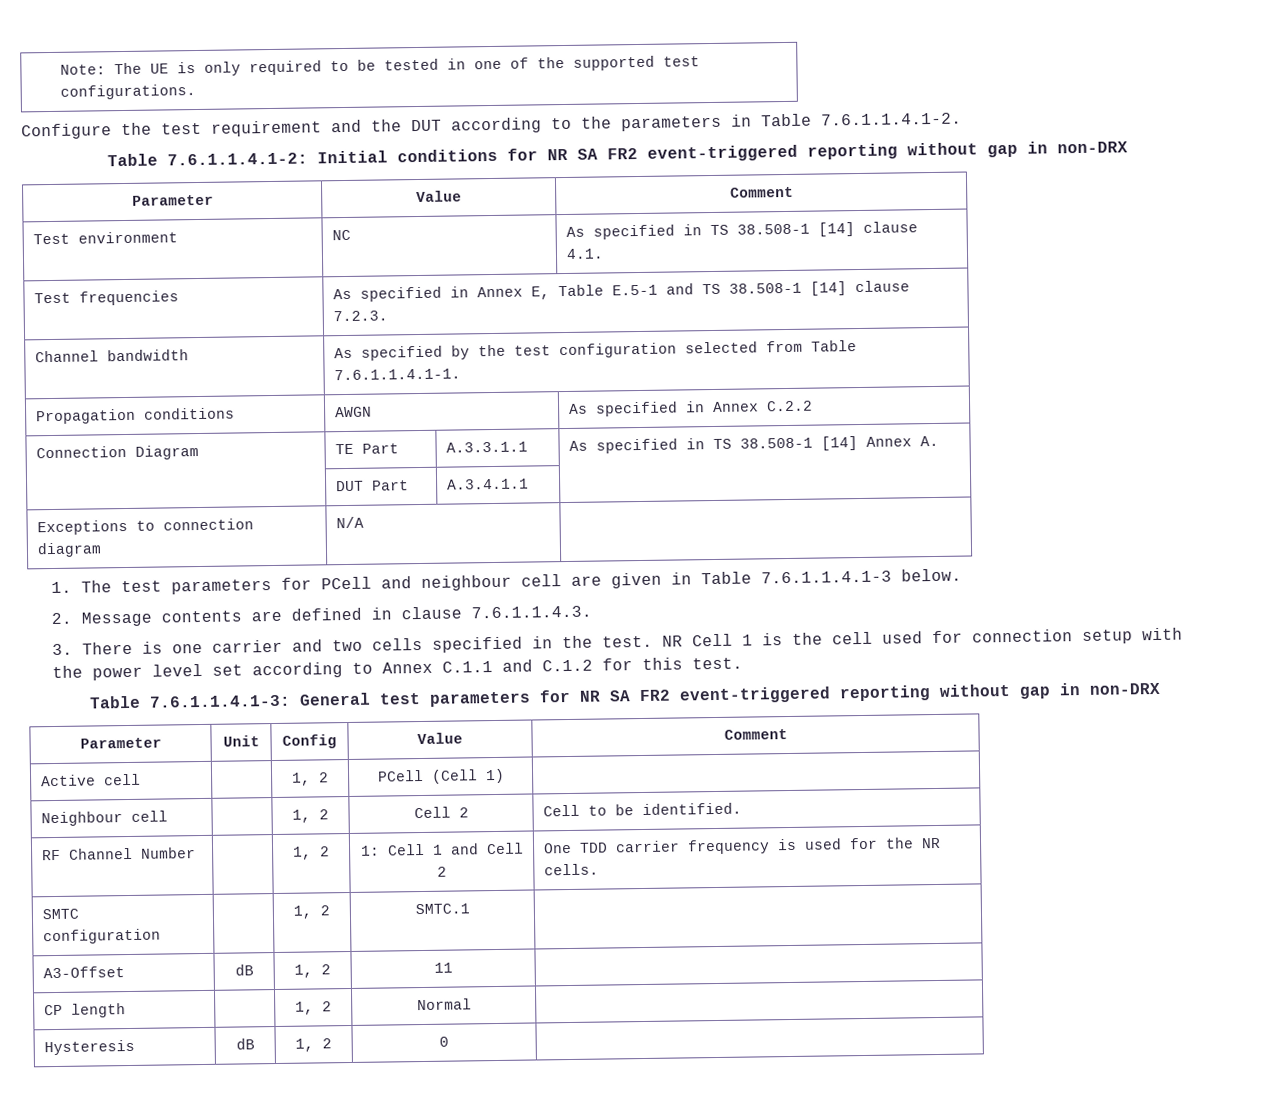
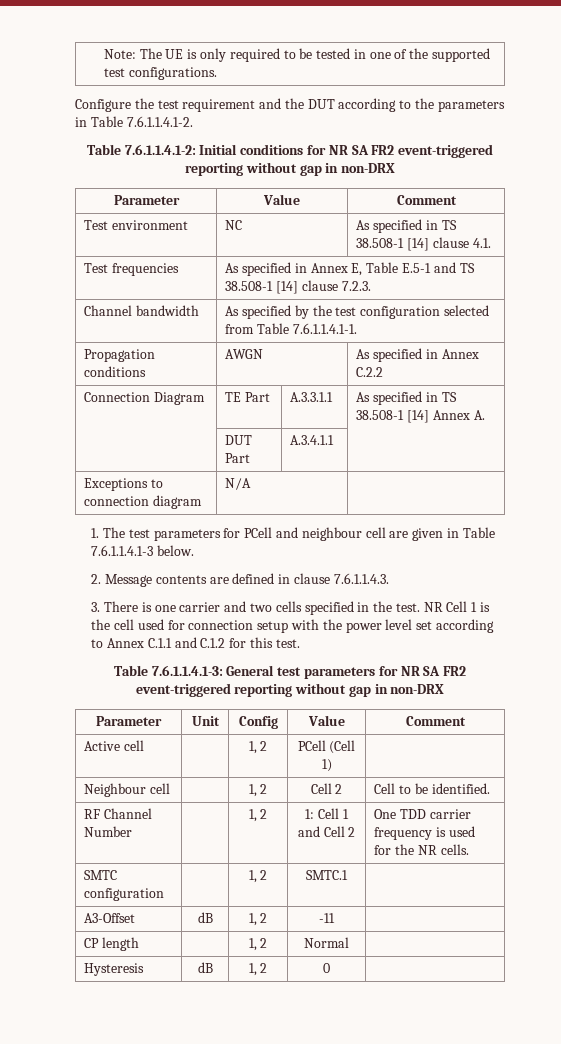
[433,962,453,973] 11 -> [319,913,335,923] -11

